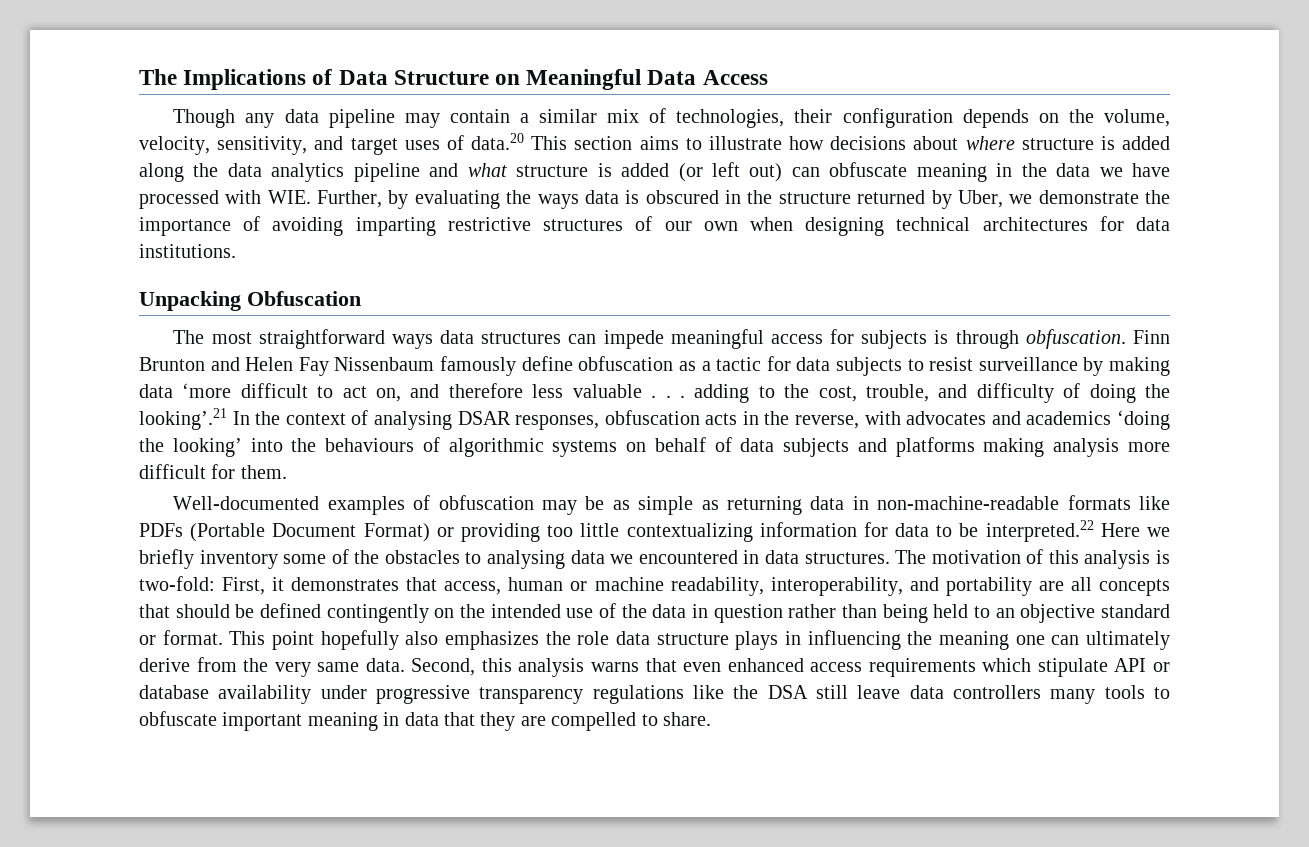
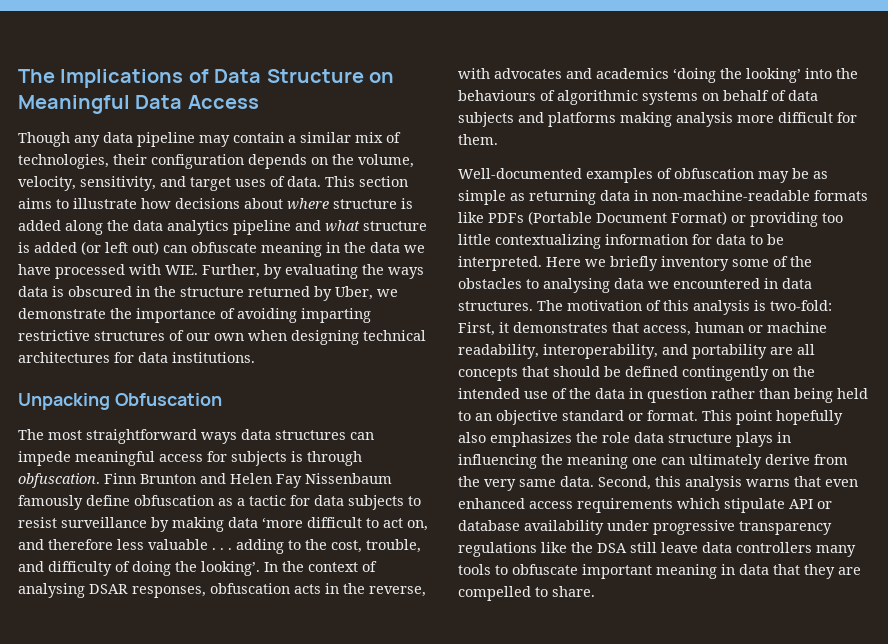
[471,133,524,150] data.20 -> [287,176,321,187] data.
[139,408,227,430] looking’.21 -> [201,561,260,576] looking’.
[985,520,1094,542] interpreted.22 -> [458,256,542,271] interpreted.

